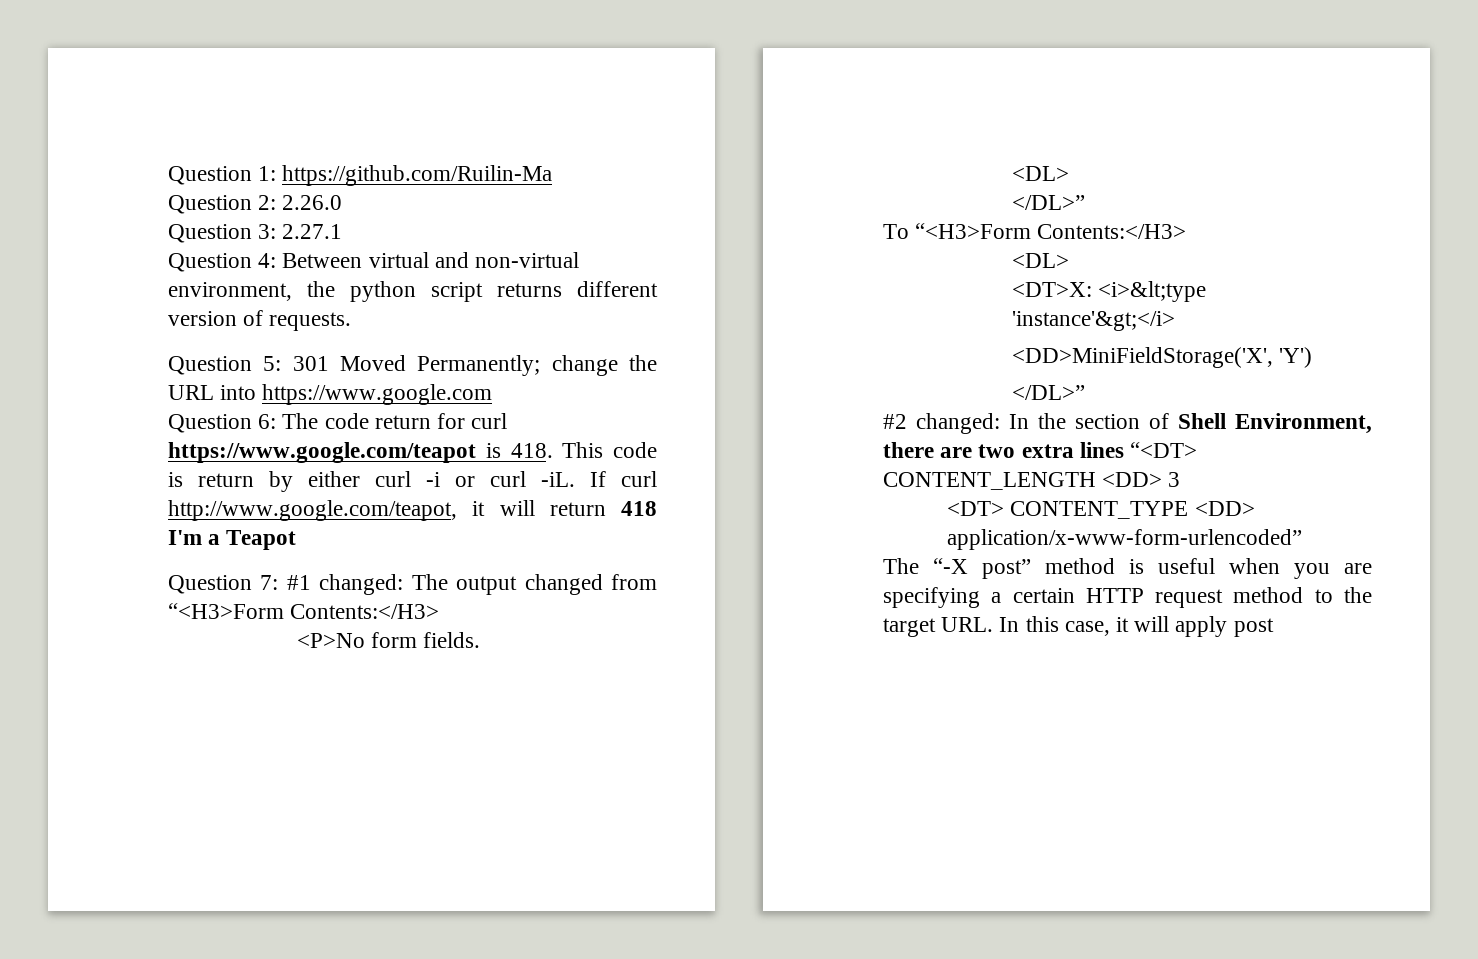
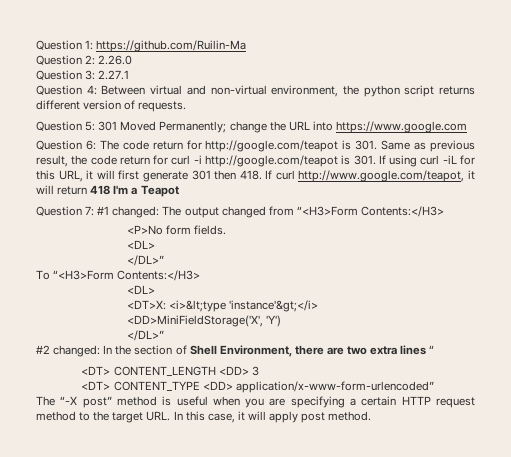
[471,413,508,429] [168,442,657,463] [168,471,575,492] curl https://www.google.com/teapot is 418. This code is return by either curl -i or curl -iL. -> [205,140,476,152] [36,155,475,167] [36,170,262,182] http://google.com/teapot is 301. Same as previous result, the code return for curl -i http://google.com/teapot is 301. If using curl -iL for this URL, it will first generate 301 then 418.
[1130,442,1198,458] “<DT> -> [429,345,435,354] [81,366,111,375] “ // <DT>
(1274, 627) none -> [328,411,372,421] method.

